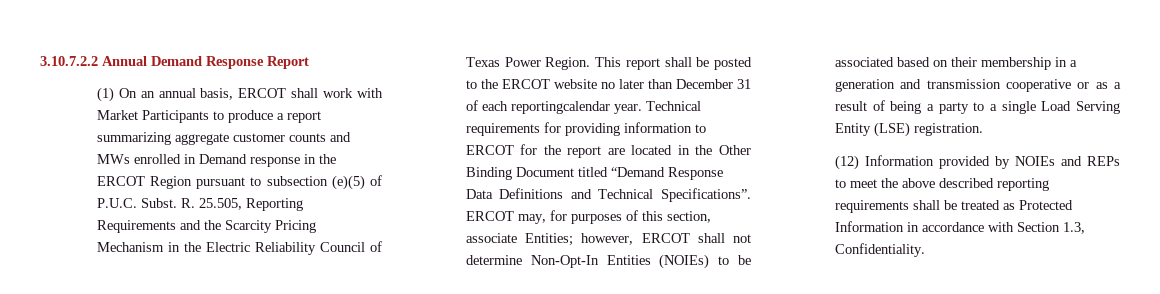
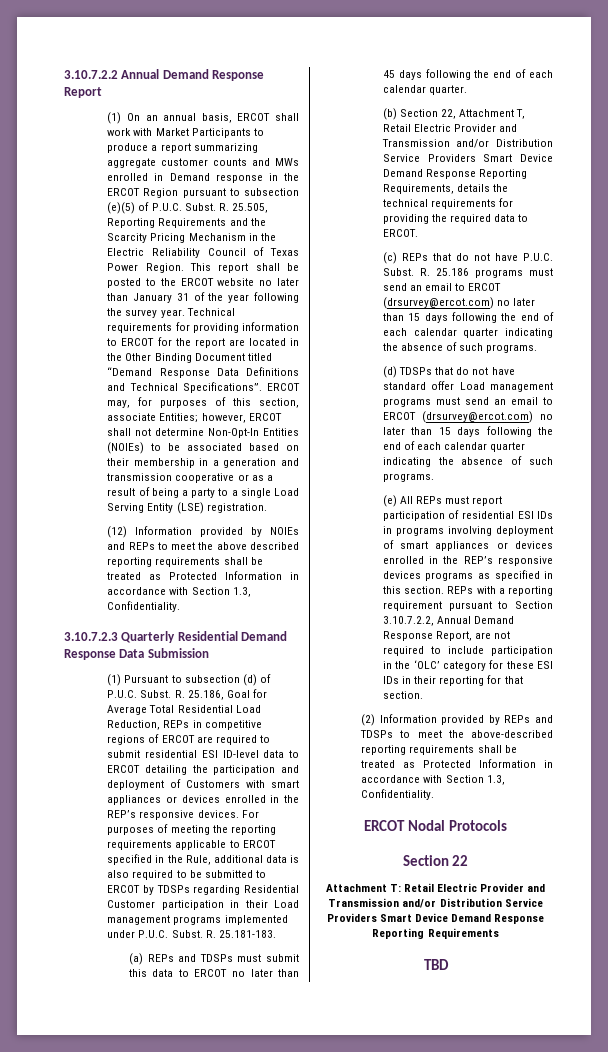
[675,79,733,89] December -> [133,293,173,303] January
[481,101,610,114] each reportingcalendar -> [208,292,299,303] [107,308,158,318] the year following the survey
(925, 250) none -> [64,631,288,643] [64,648,209,660] [107,674,271,686] [107,689,267,700] [107,705,261,715] [107,720,262,730] [107,734,270,745] [107,750,299,758] [107,765,299,775] [107,779,299,790] [107,795,299,805] [107,810,259,820] [107,824,276,835] [107,840,276,850] [107,854,299,865] [107,870,266,880] [107,885,299,895] [107,900,299,910] [107,915,288,925] [107,930,276,938] [128,953,299,965] [128,969,299,977] [382,69,553,80] [382,85,468,95] [382,108,526,120] [382,124,518,132] [381,139,553,148] [382,154,553,162] [382,169,528,179] [382,184,509,194] [382,198,514,209] [382,214,529,224] [382,229,418,237] [382,252,553,264] [382,268,553,278] [382,283,502,291] [382,297,536,309] [382,312,554,323] [382,328,553,338] [382,342,538,353] [382,366,515,378] [382,381,553,392] [382,397,553,407] [382,411,553,423] [382,426,553,437] [382,441,526,452] [382,456,553,467] [382,473,434,482] [382,495,503,507] [382,510,553,521] [382,526,553,536] [382,540,553,551] [382,556,553,566] [382,570,553,581] [382,586,553,596] [382,601,553,611] [382,616,515,626] [382,631,511,641] [382,646,553,656] [382,660,553,671] [382,675,523,686] [382,691,423,699] [361,714,553,726] [360,730,553,738] [361,745,517,755] [361,759,553,768] [361,775,505,785] [361,789,435,800] [364,820,507,831] [402,855,469,866] [325,883,546,892] [328,898,543,908] [326,913,545,924] [372,928,499,939] [423,959,449,970] // 3.10.7.2.3 Quarterly Residential Demand Response Data Submission // (1) Pursuant to subsection (d) of P.U.C. Subst. R. 25.186, Goal for Average Total Residential Load Reduction, REPs in competitive regions of ERCOT are required to submit residential ESI ID-level data to ERCOT detailing the participation and deployment of Customers with smart appliances or devices enrolled in the REP’s responsive devices. For purposes of meeting the reporting requirements applicable to ERCOT specified in the Rule, additional data is also required to be submitted to ERCOT by TDSPs regarding Residential Customer participation in their Load management programs implemented under P.U.C. Subst. R. 25.181-183. // (a) REPs and TDSPs must submit this data to ERCOT no later than 45 days following the end of each calendar quarter. // (b) Section 22, Attachment T, Retail Electric Provider and Transmission and/or Distribution Service Providers Smart Device Demand Response Reporting Requirements, details the technical requirements for providing the required data to ERCOT. // (c) REPs that do not have P.U.C. Subst. R. 25.186 programs must send an email to ERCOT (drsurvey@ercot.com) no later than 15 days following the end of each calendar quarter indicating the absence of such programs. // (d) TDSPs that do not have standard offer Load management programs must send an email to ERCOT (drsurvey@ercot.com) no later than 15 days following the end of each calendar quarter indicating the absence of such programs. // (e) All REPs must report participation of residential ESI IDs in programs involving deployment of smart appliances or devices enrolled in the REP’s responsive devices programs as specified in this section. REPs with a reporting requirement pursuant to Section 3.10.7.2.2, Annual Demand Response Report, are not required to include participation in the ‘OLC’ category for these ESI IDs in their reporting for that section. // (2) Information provided by REPs and TDSPs to meet the above-described reporting requirements shall be treated as Protected Information in accordance with Section 1.3, Confidentiality. // ERCOT Nodal Protocols // Section 22 // Attachment T: Retail Electric Provider and Transmission and/or Distribution Service Providers Smart Device Demand Response Reporting Requirements // TBD

